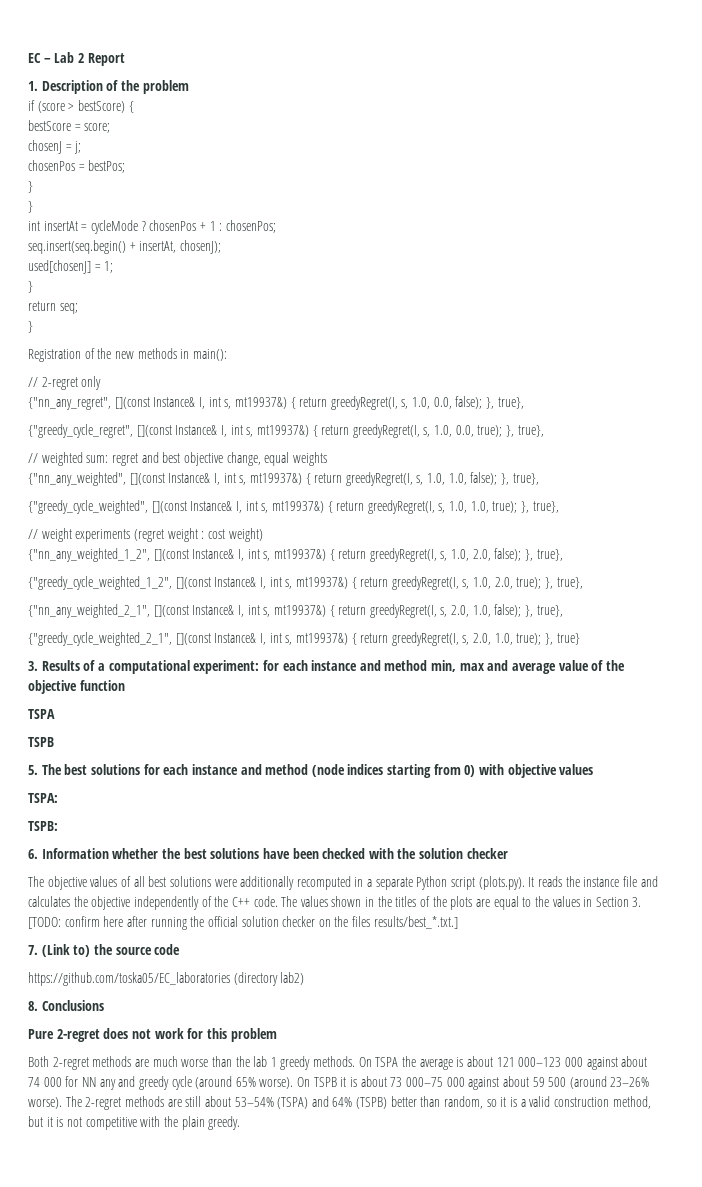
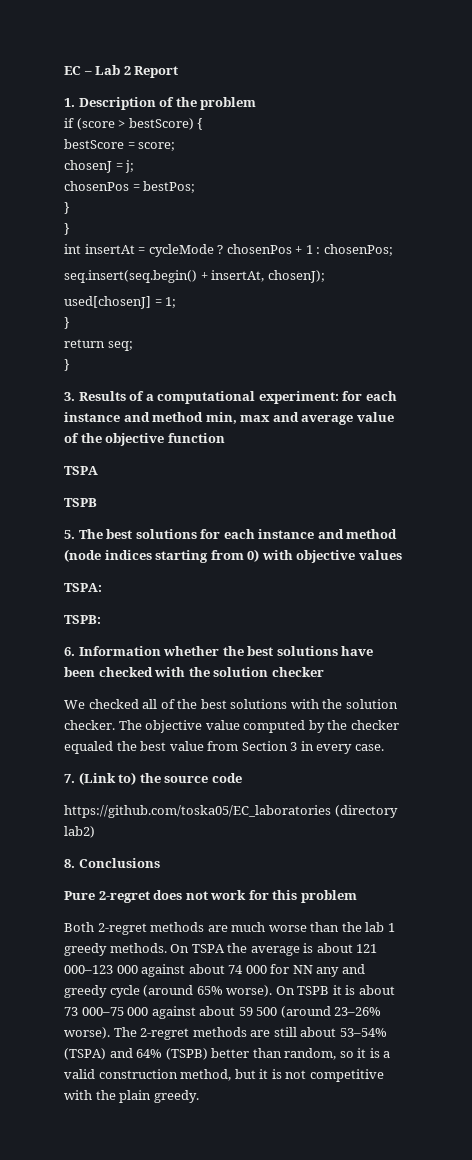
[28,348,227,362] [28,376,102,390] [28,396,524,410] [28,424,544,438] [28,452,327,466] [28,472,539,486] [28,500,559,514] [28,528,263,542] [28,548,563,562] [28,576,583,590] [28,604,563,618] [28,632,580,646] // Registration of the new methods in main(): // // 2-regret only // {"nn_any_regret", [](const Instance& I, int s, mt19937&) { return greedyRegret(I, s, 1.0, 0.0, false); }, true}, // {"greedy_cycle_regret", [](const Instance& I, int s, mt19937&) { return greedyRegret(I, s, 1.0, 0.0, true); }, true}, // // weighted sum: regret and best objective change, equal weights // {"nn_any_weighted", [](const Instance& I, int s, mt19937&) { return greedyRegret(I, s, 1.0, 1.0, false); }, true}, // {"greedy_cycle_weighted", [](const Instance& I, int s, mt19937&) { return greedyRegret(I, s, 1.0, 1.0, true); }, true}, // // weight experiments (regret weight : cost weight) // {"nn_any_weighted_1_2", [](const Instance& I, int s, mt19937&) { return greedyRegret(I, s, 1.0, 2.0, false); }, true}, // {"greedy_cycle_weighted_1_2", [](const Instance& I, int s, mt19937&) { return greedyRegret(I, s, 1.0, 2.0, true); }, true}, // {"nn_any_weighted_2_1", [](const Instance& I, int s, mt19937&) { return greedyRegret(I, s, 2.0, 1.0, false); }, true}, // {"greedy_cycle_weighted_2_1", [](const Instance& I, int s, mt19937&) { return greedyRegret(I, s, 2.0, 1.0, true); }, true} -> (70, 365) none
[28,876,658,890] [28,896,642,910] [28,916,458,930] The objective values of all best solutions were additionally recomputed in a separate Python script (plots.py). It reads the instance file and calculates the objective independently of the C++ code. The values shown in the titles of the plots are equal to the values in Section 3. [TODO: confirm here after running the official solution checker on the files results/best_*.txt.] -> [64,699,398,709] [64,720,399,733] [64,741,384,754] We checked all of the best solutions with the solution checker. The objective value computed by the checker equaled the best value from Section 3 in every case.

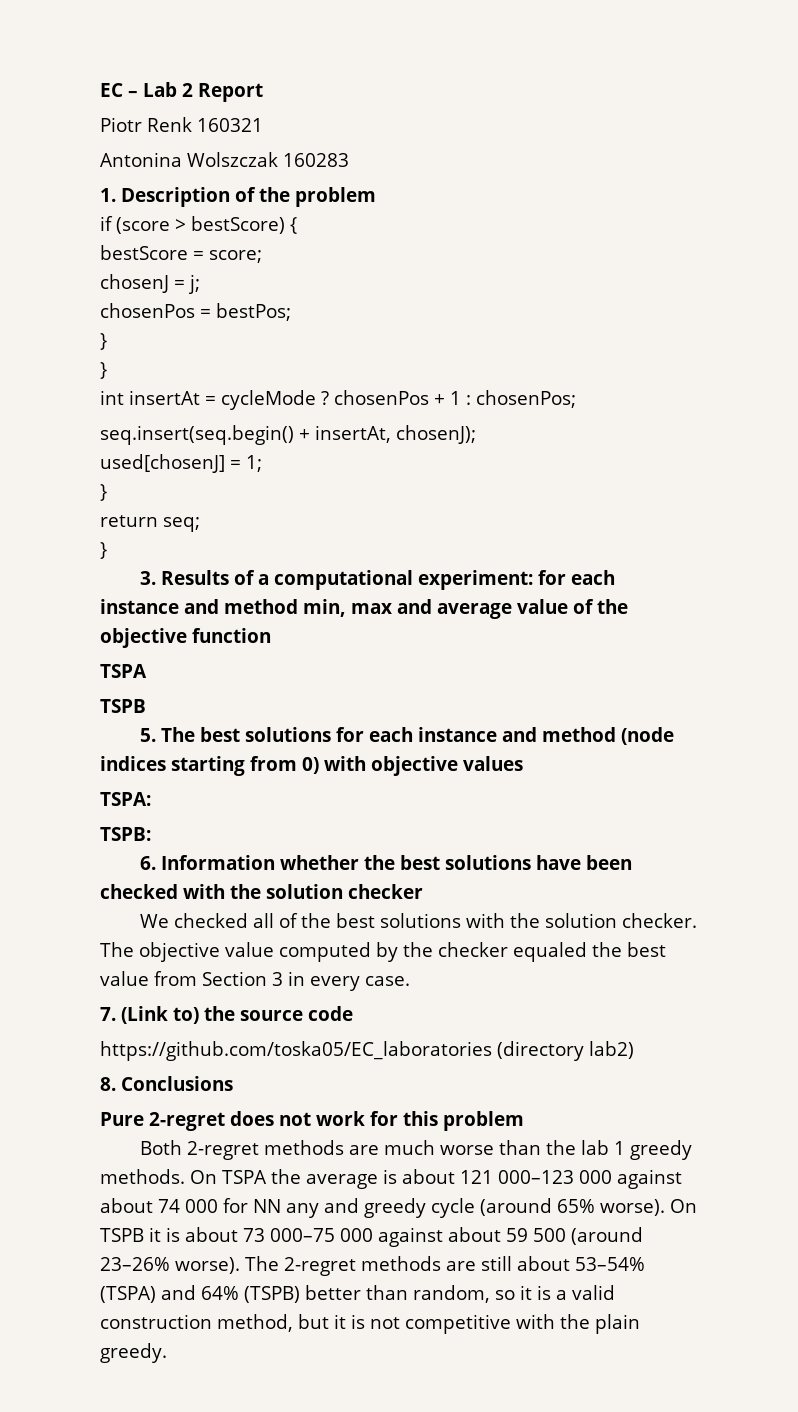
(179, 72) none -> [100,117,263,132] [100,152,349,167] // Piotr Renk 160321 // Antonina Wolszczak 160283

